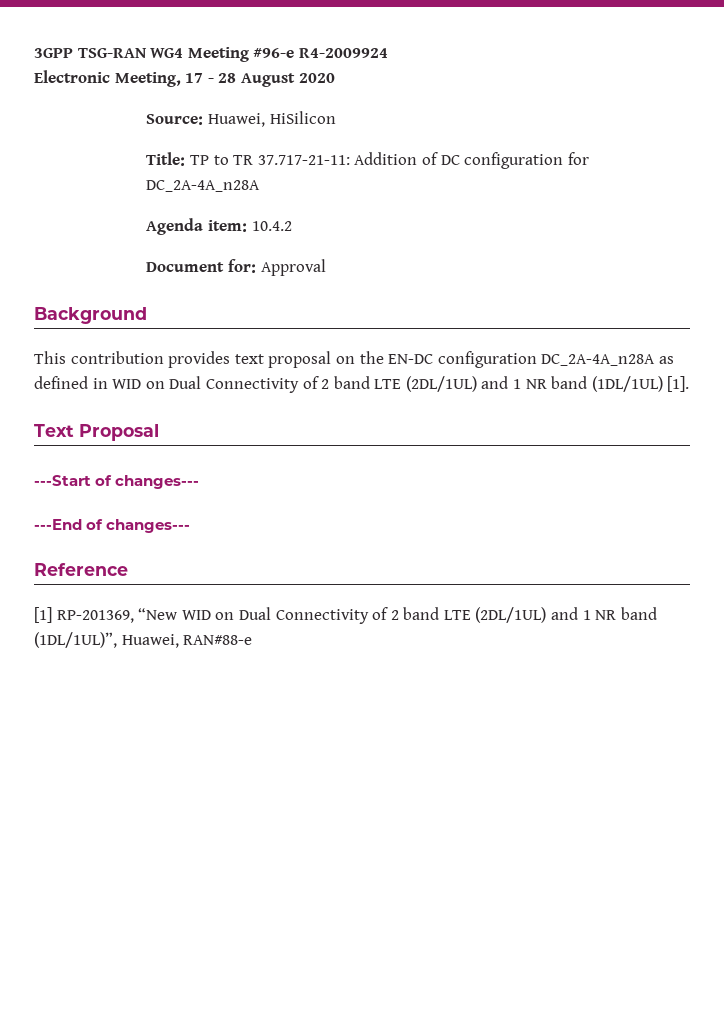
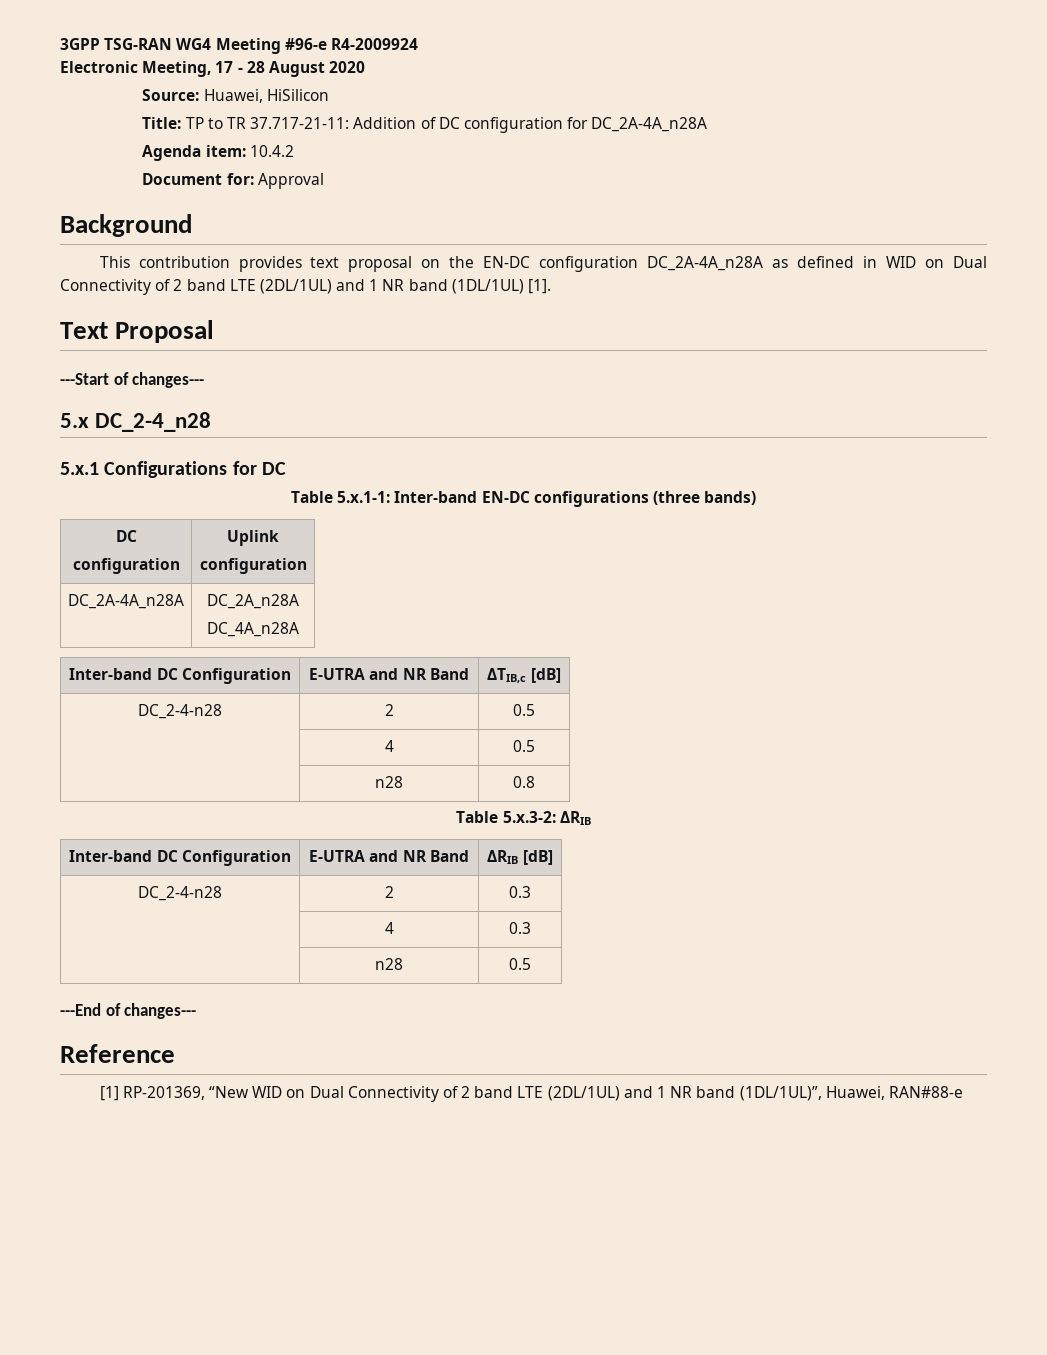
(200, 482) none -> [60,412,212,432] [60,461,287,478] [290,491,757,507] [115,530,137,542] [72,558,180,574] [227,530,279,546] [199,558,307,574] [68,594,184,609] [207,594,299,609] [207,622,299,637] [69,668,291,684] [309,668,469,680] [487,668,561,683] [138,704,222,719] [384,704,394,716] [513,704,535,716] [384,740,394,752] [513,740,535,752] [375,776,403,788] [513,776,535,788] [456,811,591,825] [69,850,291,866] [309,850,469,862] [487,850,553,865] [138,886,222,901] [384,886,394,898] [509,886,531,898] [384,922,394,934] [509,922,531,934] [375,958,403,970] [509,958,531,970] // 5.x DC_2-4_n28 // 5.x.1 Configurations for DC // Table 5.x.1-1: Inter-band EN-DC configurations (three bands) // DC // configuration | Uplink // configuration // DC_2A-4A_n28A | DC_2A_n28A // DC_4A_n28A // Inter-band DC Configuration | E-UTRA and NR Band | ΔTIB,c [dB] // DC_2-4-n28 | 2 | 0.5 // | 4 | 0.5 // | n28 | 0.8 // Table 5.x.3-2: ΔRIB // Inter-band DC Configuration | E-UTRA and NR Band | ΔRIB [dB] // DC_2-4-n28 | 2 | 0.3 // | 4 | 0.3 // | n28 | 0.5

